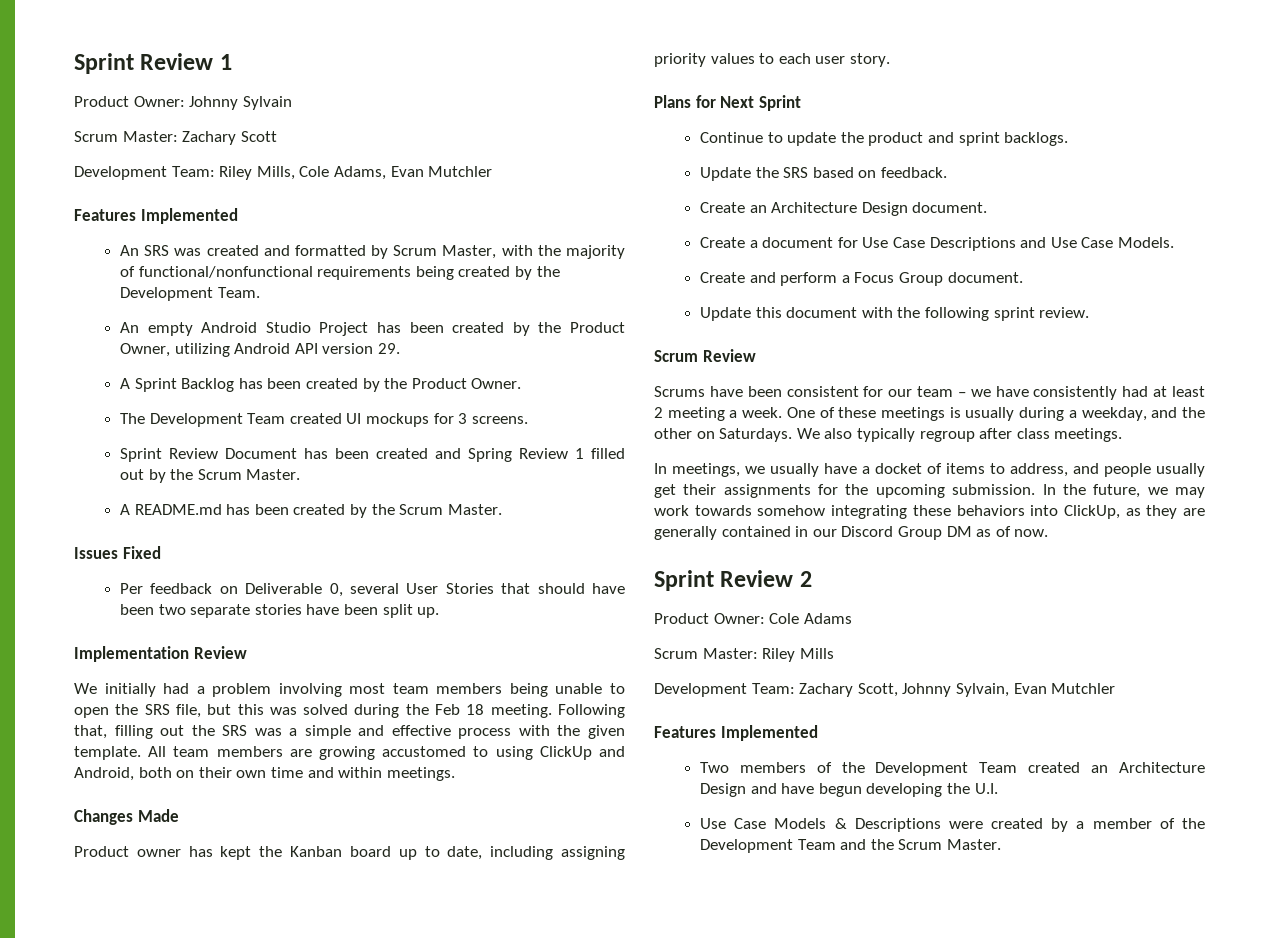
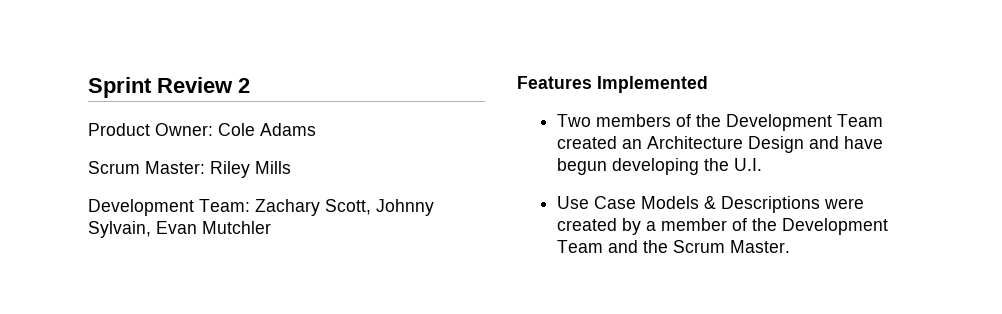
[74,53,232,74] [74,96,292,110] [74,131,277,145] [74,166,493,180] [74,208,238,224] [119,245,626,259] [119,266,560,280] [119,287,260,301] [119,322,625,336] [119,343,400,357] [119,378,522,392] [119,413,528,427] [119,448,626,462] [119,469,301,483] [119,504,502,518] [74,546,161,559] [119,583,625,597] [119,604,440,618] [74,646,247,662] [74,683,625,697] [74,704,626,718] [74,725,625,739] [74,746,625,760] [74,767,455,781] [74,809,179,825] [74,846,625,860] [654,53,890,67] [654,95,801,111] [699,132,1069,146] [699,167,947,181] [699,202,988,216] [699,237,1174,251] [699,272,1023,286] [699,307,1090,321] [654,349,756,362] [654,386,1205,400] [654,407,1205,421] [654,428,1123,442] [654,463,1205,477] [654,484,1205,498] [654,505,1205,519] [654,526,1049,540] [654,570,794,591] Sprint Review 1 // Product Owner: Johnny Sylvain // Scrum Master: Zachary Scott // Development Team: Riley Mills, Cole Adams, Evan Mutchler // Features Implemented // An SRS was created and formatted by Scrum Master, with the majority of functional/nonfunctional requirements being created by the Development Team. // An empty Android Studio Project has been created by the Product Owner, utilizing Android API version 29. // A Sprint Backlog has been created by the Product Owner. // The Development Team created UI mockups for 3 screens. // Sprint Review Document has been created and Spring Review 1 filled out by the Scrum Master. // A README.md has been created by the Scrum Master. // Issues Fixed // Per feedback on Deliverable 0, several User Stories that should have been two separate stories have been split up. // Implementation Review // We initially had a problem involving most team members being unable to open the SRS file, but this was solved during the Feb 18 meeting. Following that, filling out the SRS was a simple and effective process with the given template. All team members are growing accustomed to using ClickUp and Android, both on their own time and within meetings. // Changes Made // Product owner has kept the Kanban board up to date, including assigning priority values to each user story. // Plans for Next Sprint // Continue to update the product and sprint backlogs. // Update the SRS based on feedback. // Create an Architecture Design document. // Create a document for Use Case Descriptions and Use Case Models. // Create and perform a Focus Group document. // Update this document with the following sprint review. // Scrum Review // Scrums have been consistent for our team – we have consistently had at least 2 meeting a week. One of these meetings is usually during a weekday, and the other on Saturdays. We also typically regroup after class meetings. // In meetings, we usually have a docket of items to address, and people usually get their assignments for the upcoming submission. In the future, we may work towards somehow integrating these behaviors into ClickUp, as they are generally contained in our Discord Group DM as of now. // Sprint Review -> [88,77,233,98] Sprint Review

